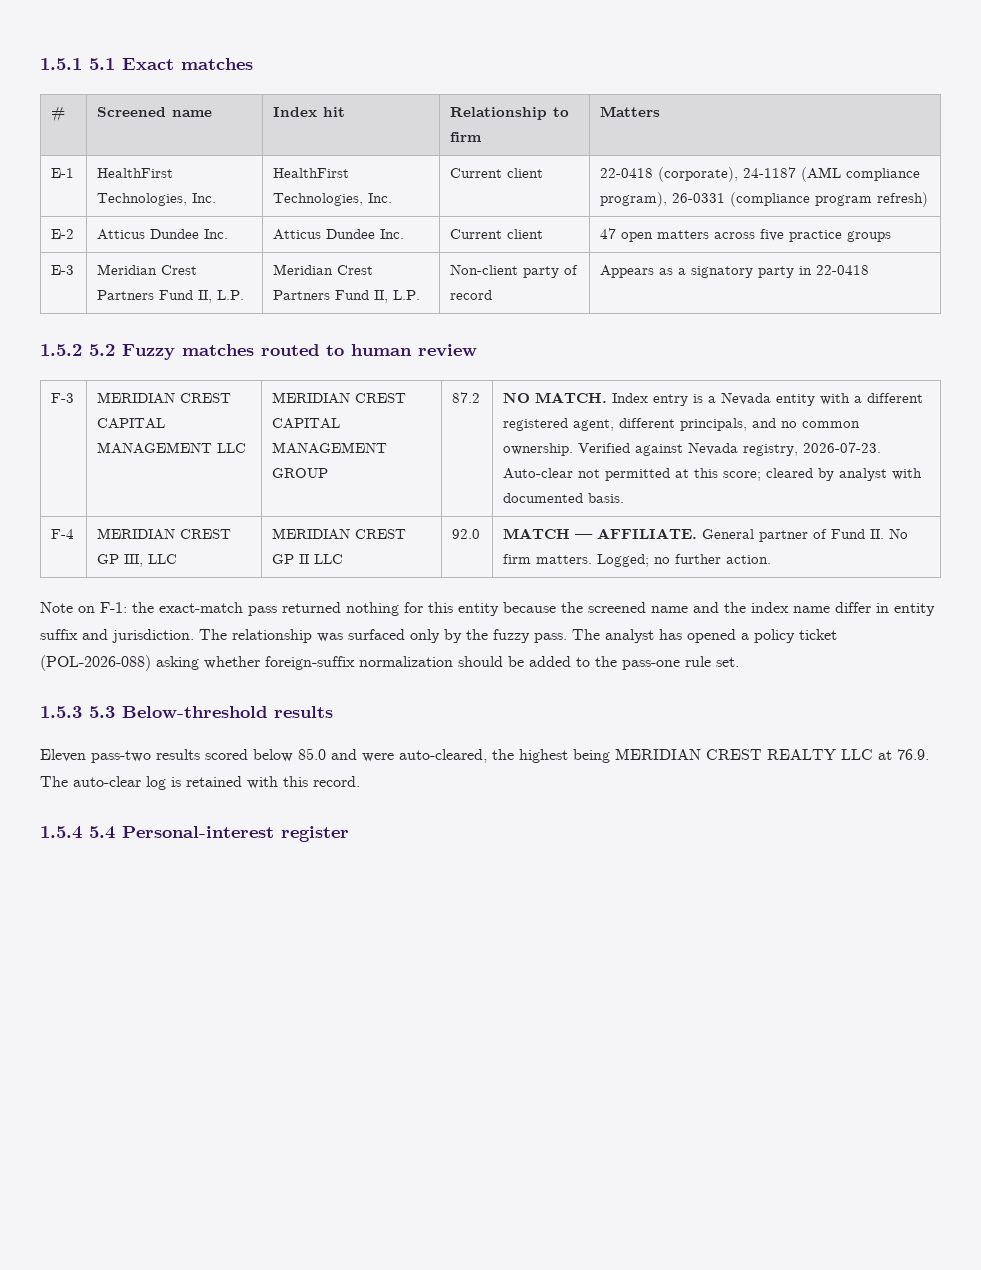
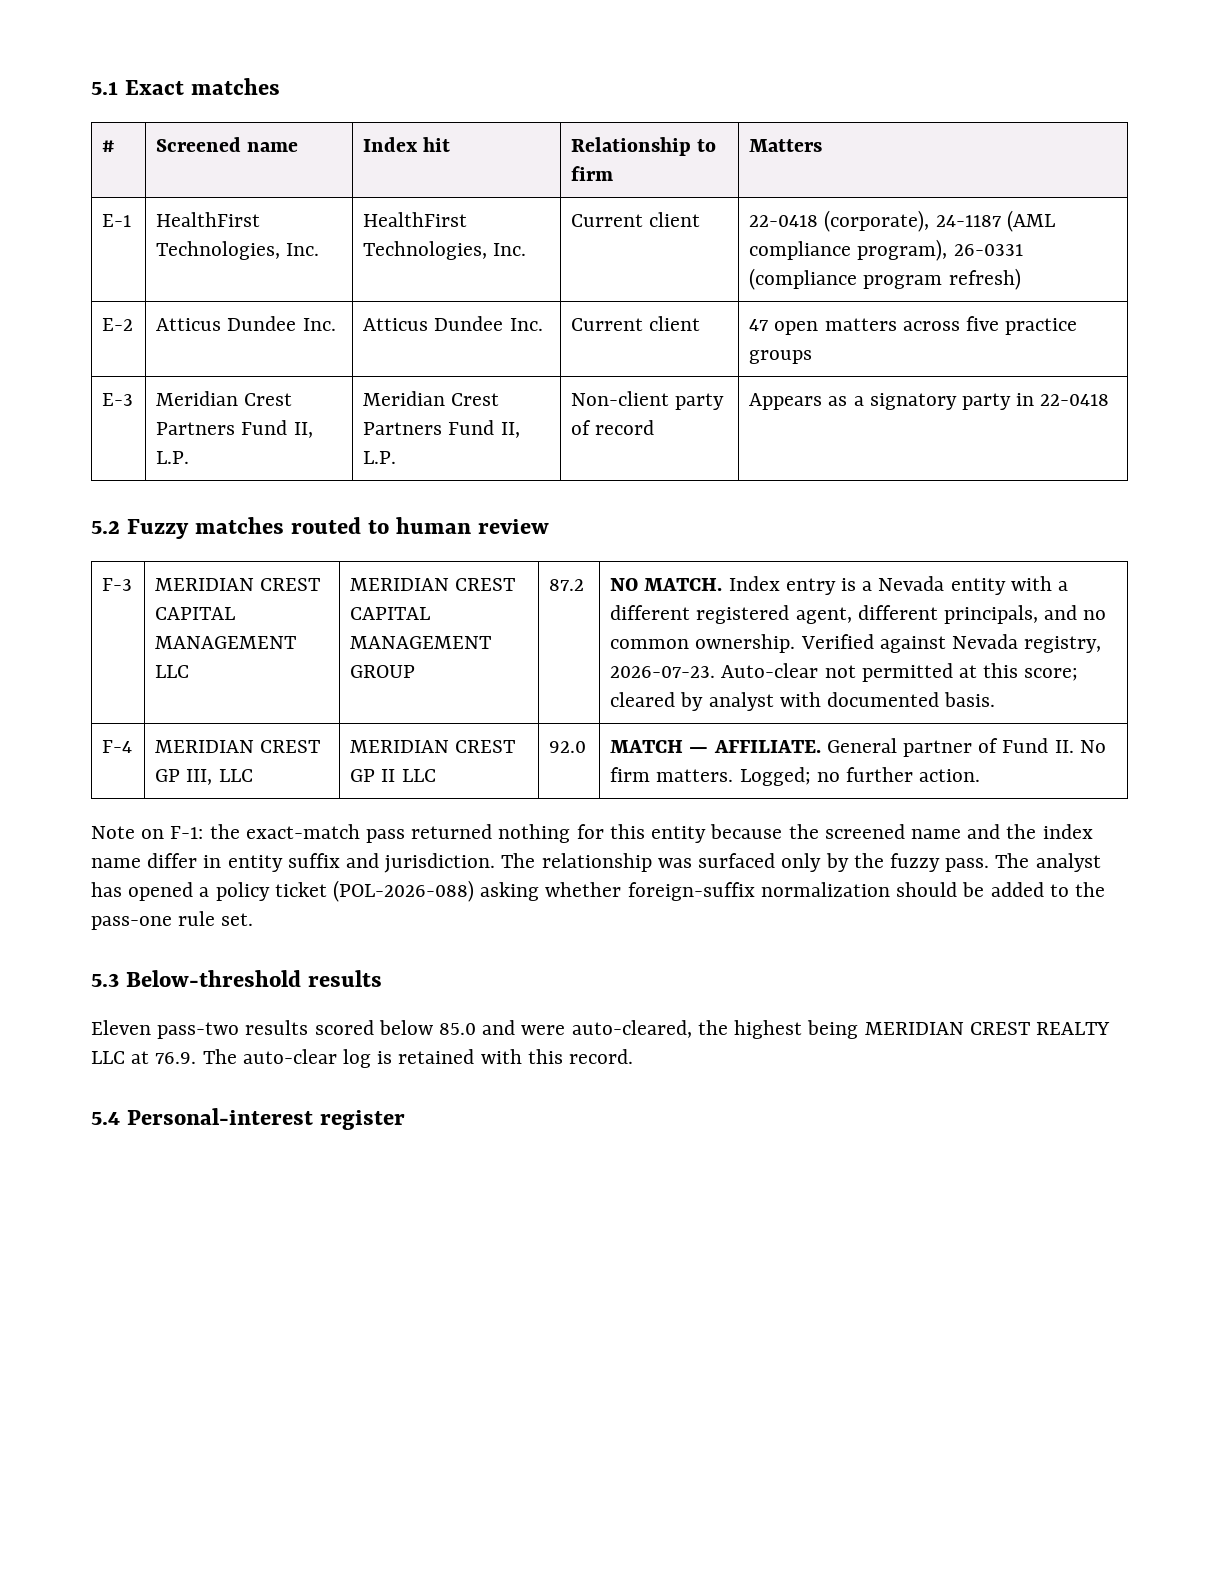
[40,58,82,70] 1.5.1 -> (91, 88) none
[40,344,82,356] 1.5.2 -> (1110, 400) none
[40,706,82,718] 1.5.3 -> (254, 919) none
[40,826,82,839] 1.5.4 -> (634, 1056) none

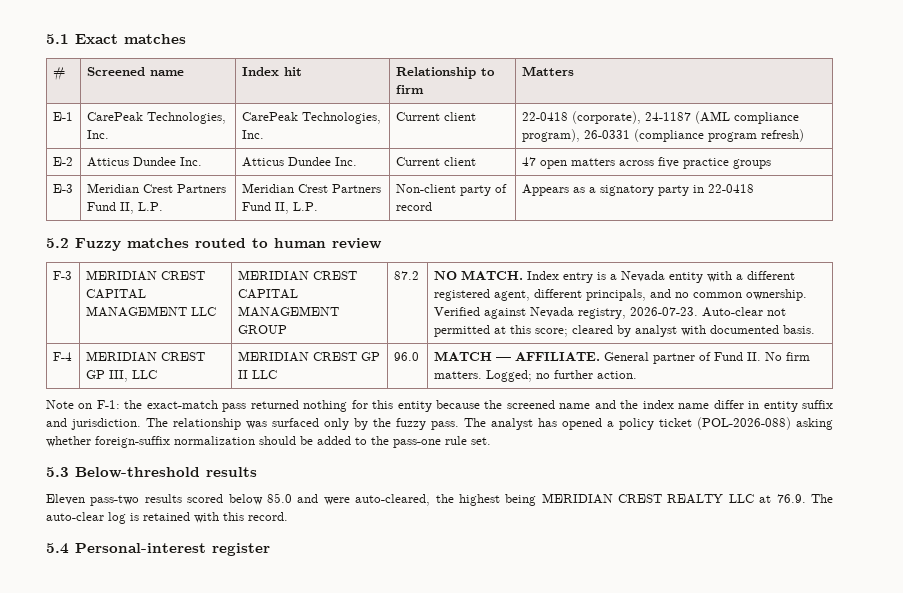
[156,212,261,227] [156,241,320,260] [363,212,468,227] HealthFirst Technologies, Inc. | HealthFirst -> [86,112,226,124] [86,130,109,139] [241,112,298,121] CarePeak Technologies, Inc. | CarePeak
[549,741,587,753] 92.0 -> [393,352,419,361] 96.0

